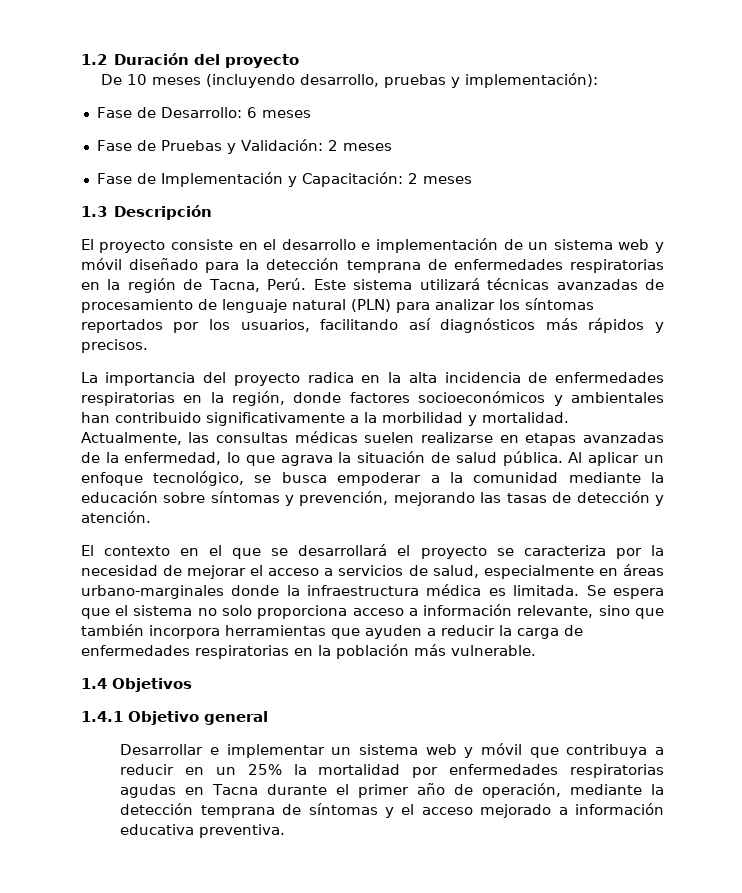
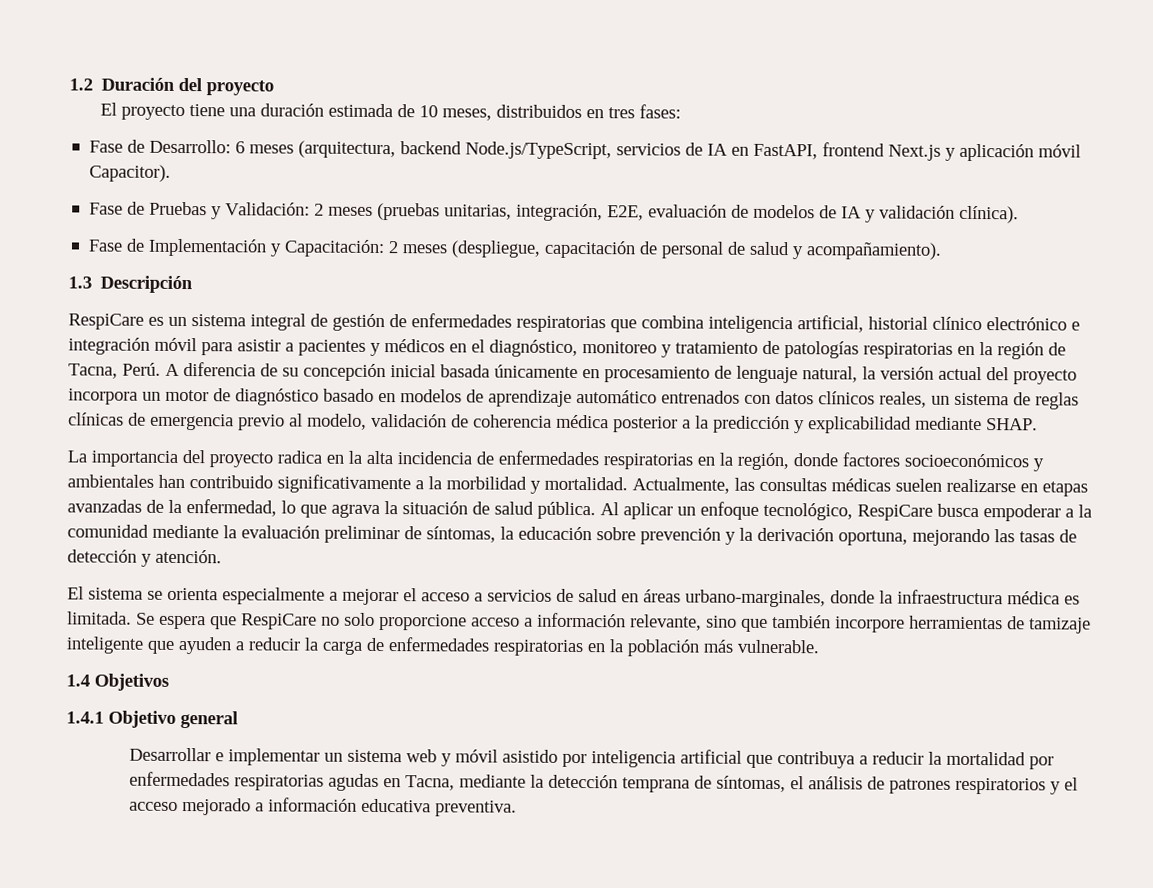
[100,73,598,88] De 10 meses (incluyendo desarrollo, pruebas y implementación): -> [100,102,682,121] El proyecto tiene una duración estimada de 10 meses, distribuidos en tres fases:
(311, 114) none -> [298,140,1082,162] [89,164,172,182] (arquitectura, backend Node.js/TypeScript, servicios de IA en FastAPI, frontend Next.js y aplicación móvil Capacitor).
(392, 147) none -> [377,202,1020,224] (pruebas unitarias, integración, E2E, evaluación de modelos de IA y validación clínica).
[80,205,213,220] [80,238,664,253] [80,258,563,273] // 1.3 Descripción // El proyecto consiste en el desarrollo e implementación de un sistema web y móvil diseñado para la detección temprana de enfermedades -> [451,240,943,260] [67,275,193,294] [67,313,1080,334] [67,337,859,359] (despliegue, capacitación de personal de salud y acompañamiento). // 1.3 Descripción // RespiCare es un sistema integral de gestión de enfermedades respiratorias que combina inteligencia artificial, historial clínico electrónico e integración móvil para asistir a pacientes y médicos en el diagnóstico, monitoreo y tratamiento de patologías
[313,278,664,290] [80,298,594,313] [80,318,664,333] [80,339,148,353] Este sistema utilizará técnicas avanzadas de procesamiento de lenguaje natural (PLN) para analizar los síntomas reportados por los usuarios, facilitando así diagnósticos más rápidos y precisos. -> [164,362,1077,385] [67,388,1079,410] [67,412,1038,434] A diferencia de su concepción inicial basada únicamente en procesamiento de lenguaje natural, la versión actual del proyecto incorpora un motor de diagnóstico basado en modelos de aprendizaje automático entrenados con datos clínicos reales, un sistema de reglas clínicas de emergencia previo al modelo, validación de coherencia médica posterior a la predicción y explicabilidad mediante SHAP.
[254,475,272,483] se -> [856,504,933,521] RespiCare
[80,491,389,506] educación sobre síntomas y prevención, -> [240,525,908,546] evaluación preliminar de síntomas, la educación sobre prevención y la derivación oportuna,
[103,544,664,559] [80,565,182,576] contexto en el que se desarrollará el proyecto se caracteriza por la necesidad de -> [87,587,338,605] sistema se orienta especialmente a
[432,565,594,579] salud, especialmente -> [577,589,618,603] salud
[80,585,224,599] urbano-marginales -> [684,589,826,608] urbano-marginales,
[115,605,193,616] el sistema -> [240,613,317,630] RespiCare
[257,605,348,619] proporciona -> [378,613,467,631] proporcione
[148,625,326,639] incorpora herramientas -> [834,615,1091,634] [65,636,144,654] incorpore herramientas de tamizaje inteligente
(522, 749) none -> [502,749,743,768] asistido por inteligencia artificial
[185,764,282,775] en un 25% -> (925, 758) none
[212,783,562,798] Tacna durante el primer año de operación, -> [405,775,456,791] Tacna,
[308,803,378,815] síntomas -> [716,775,1047,795] síntomas, el análisis de patrones respiratorios

